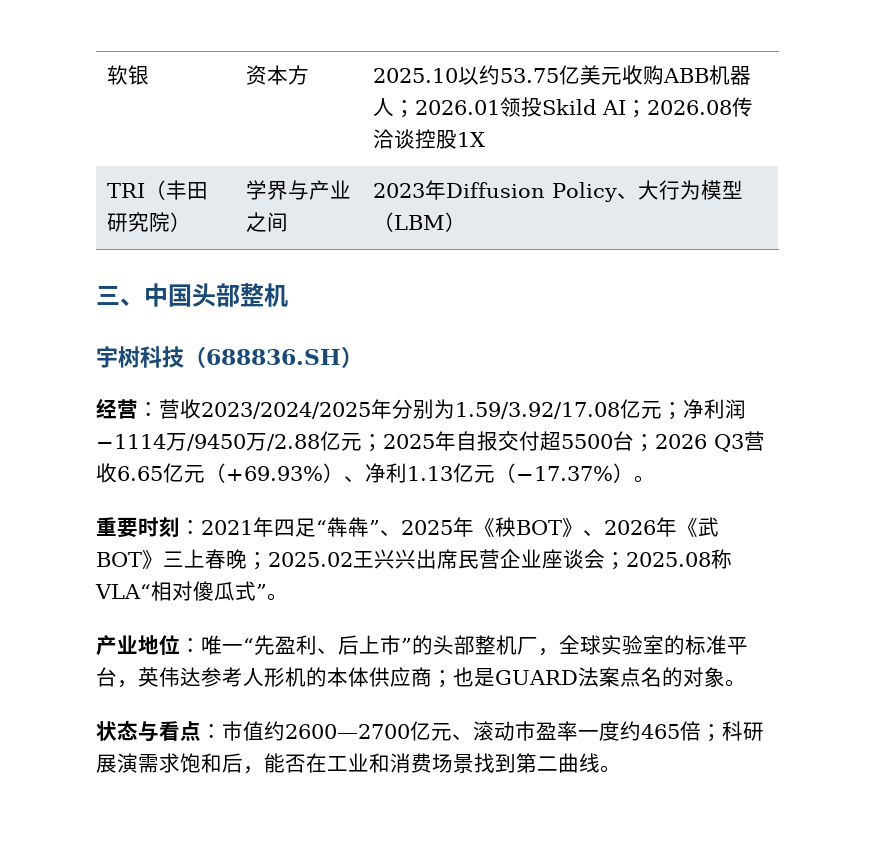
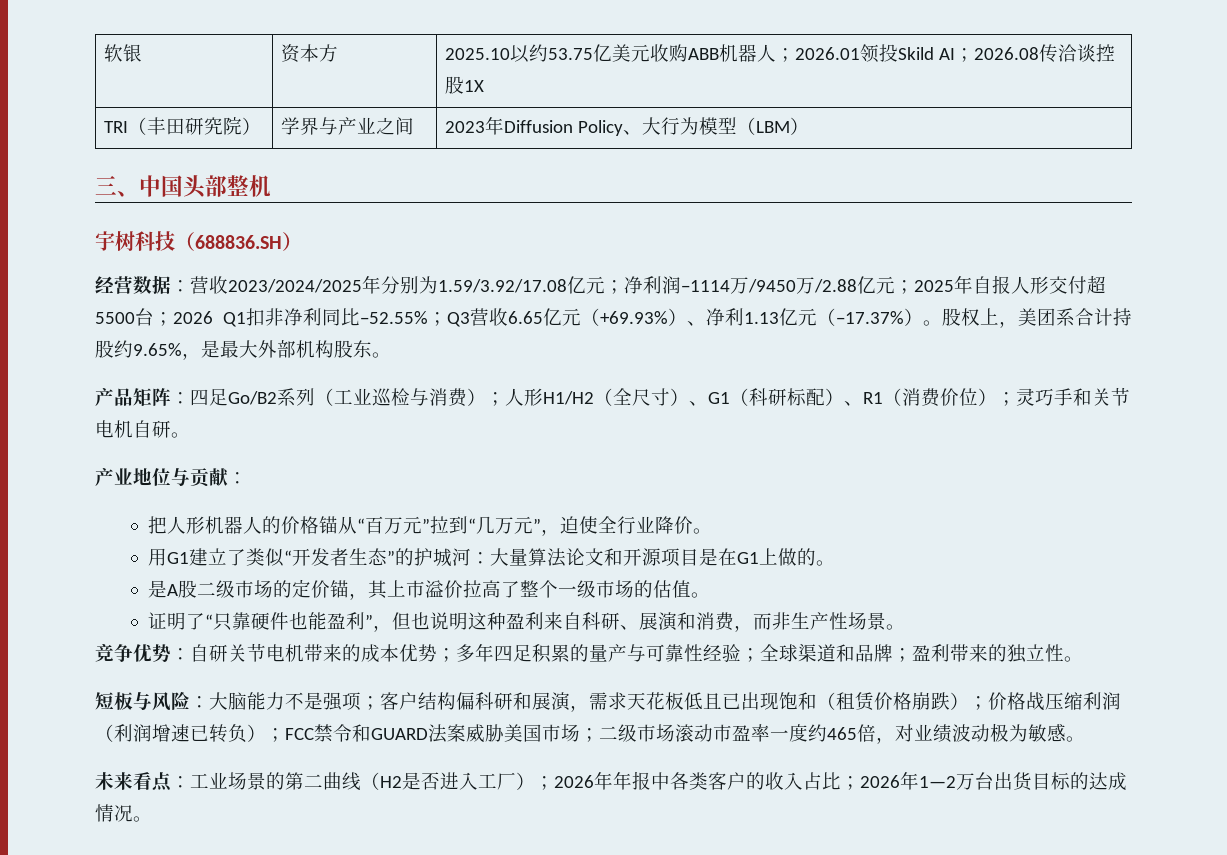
(138, 409) none -> [133,275,171,294] 数据
(498, 441) none -> [1011,276,1049,294] 人形
(707, 441) none -> [223,308,448,327] Q1扣非净利同比−52.55%；
[96,517,719,538] [96,549,732,570] [95,581,267,601] // 重要时刻：2021年四足“犇犇”、2025年《秧BOT》、2026年《武BOT》三上春晚；2025.02王兴兴出席民营企业座谈会；2025.08称VLA“相对傻瓜式” -> [942,308,1132,328] [95,340,391,360] [95,387,1130,407] [95,420,171,438] 股权上，美团系合计持股约9.65%，是最大外部机构股东。 // 产品矩阵：四足Go/B2系列（工业巡检与消费）；人形H1/H2（全尺寸）、G1（科研标配）、R1（消费价位）；灵巧手和关节电机自研
[180,635,748,656] [96,667,746,688] [96,720,473,742] ：唯一“先盈利、后上市”的头部整机厂，全球实验室的标准平台，英伟达参考人形机的本体供应商；也是GUARD法案点名的对象。 // 状态与看点：市值约2600—2700亿元、 -> [171,468,247,488] [148,516,713,536] [148,548,836,567] [148,579,711,600] [148,612,906,632] [95,643,1083,663] [95,691,1121,712] [95,724,675,743] 与贡献： // 把人形机器人的价格锚从“百万元”拉到“几万元”，迫使全行业降价。 // 用G1建立了类似“开发者生态”的护城河：大量算法论文和开源项目是在G1上做的。 // 是A股二级市场的定价锚，其上市溢价拉高了整个一级市场的估值。 // 证明了“只靠硬件也能盈利”，但也说明这种盈利来自科研、展演和消费，而非生产性场景。 // 竞争优势：自研关节电机带来的成本优势；多年四足积累的量产与可靠性经验；全球渠道和品牌；盈利带来的独立性。 // 短板与风险：大脑能力不是强项；客户结构偏科研和展演，需求天花板低且已出现饱和（租赁价格崩跌）；价格战压缩利润（利润增速已转负）；FCC禁令和GUARD法案威胁美国市场；二级市场
[701,721,764,742] [96,753,600,774] ；科研展演需求饱和后，能否在工业和消费场景找到第二曲线 -> [876,723,1085,744] [95,771,1127,792] [95,804,133,822] ，对业绩波动极为敏感。 // 未来看点：工业场景的第二曲线（H2是否进入工厂）；2026年年报中各类客户的收入占比；2026年1—2万台出货目标的达成情况

